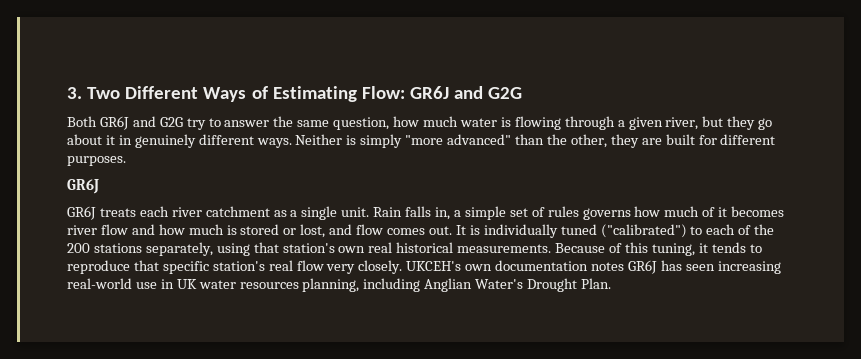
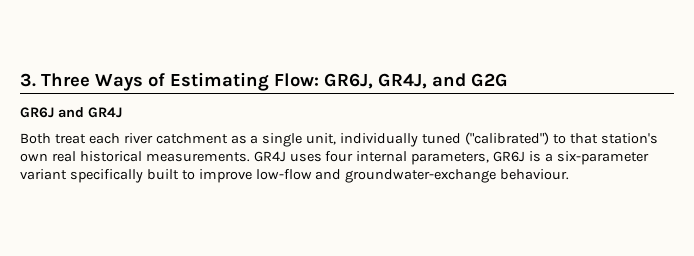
[87,86,199,99] Two Different -> [41,73,90,87] Three
[409,86,449,99] GR6J -> [324,73,427,89] GR6J, GR4J,
[67,116,773,130] [67,134,776,148] [67,156,126,166] [67,179,99,194] [67,206,136,220] Both GR6J and G2G try to answer the same question, how much water is flowing through a given river, but they go about it in genuinely different ways. Neither is simply "more advanced" than the other, they are built for different purposes. // GR6J // GR6J treats -> [20,107,122,118] [20,133,86,144] GR6J and GR4J // Both treat
[341,206,785,220] [67,224,775,238] [67,242,250,256] unit. Rain falls in, a simple set of rules governs how much of it becomes river flow and how much is stored or lost, and flow comes out. It is individually tuned ("calibrated") to each of the 200 stations separately, using -> [306,132,566,147] unit, individually tuned ("calibrated") to
[555,242,762,256] [67,260,781,274] [67,278,612,292] Because of this tuning, it tends to reproduce that specific station's real flow very closely. UKCEH's own documentation notes GR6J has seen increasing real-world use in UK water resources planning, including Anglian Water's Drought Plan. -> [253,151,649,165] [20,169,570,183] GR4J uses four internal parameters, GR6J is a six-parameter variant specifically built to improve low-flow and groundwater-exchange behaviour.

